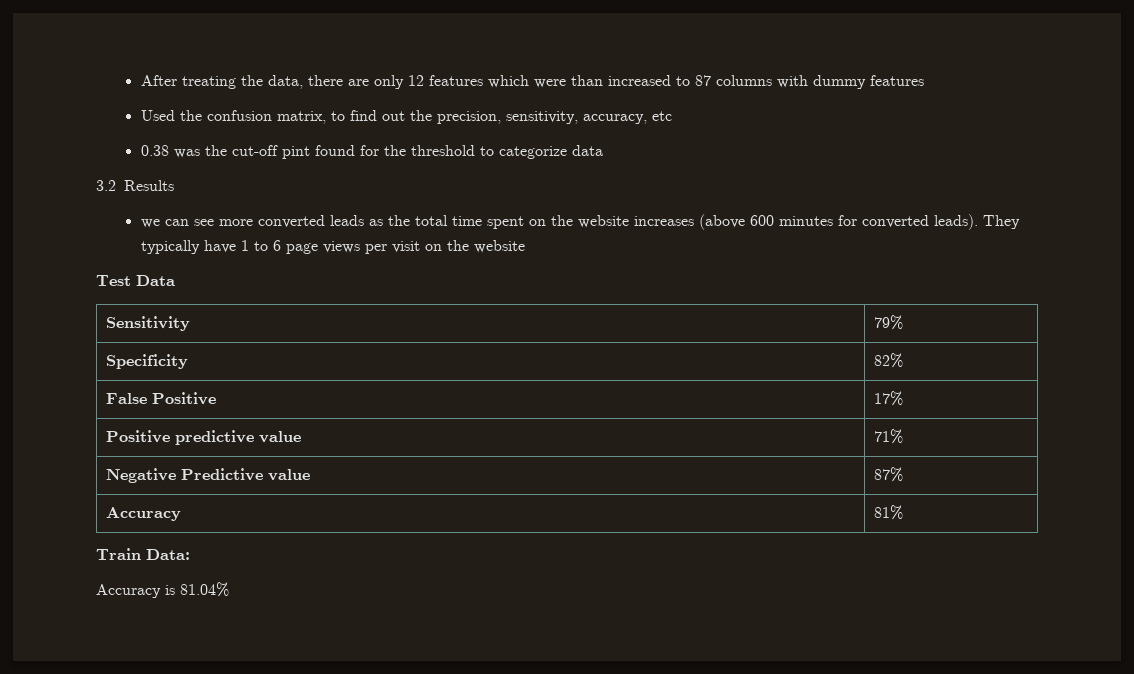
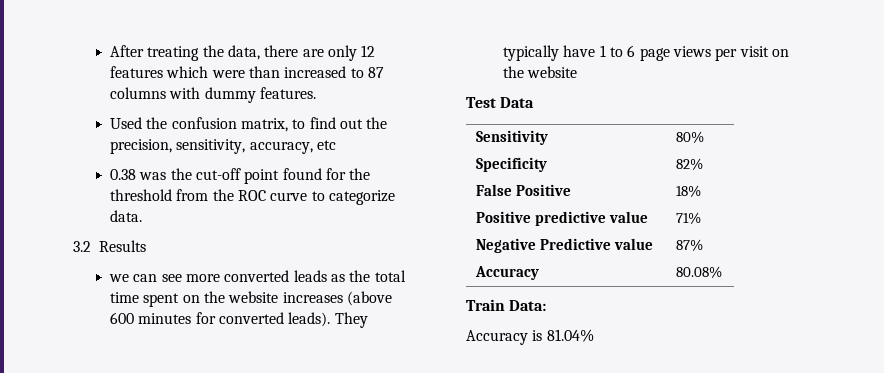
[869,75,924,86] features -> [259,87,316,99] features.
[281,146,310,159] pint -> [244,169,280,184] point
(475, 150) none -> [176,189,308,201] from the ROC curve
[571,145,603,156] data -> [109,210,142,222] data.
[874,315,904,330] 79% -> [676,131,705,143] 80%
[874,391,904,406] 17% -> [676,185,702,197] 18%
[874,505,904,520] 81% -> [676,266,723,278] 80.08%

